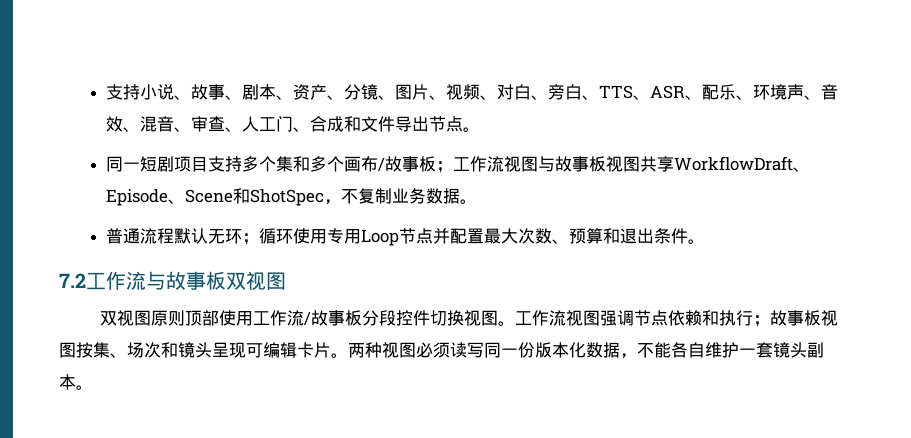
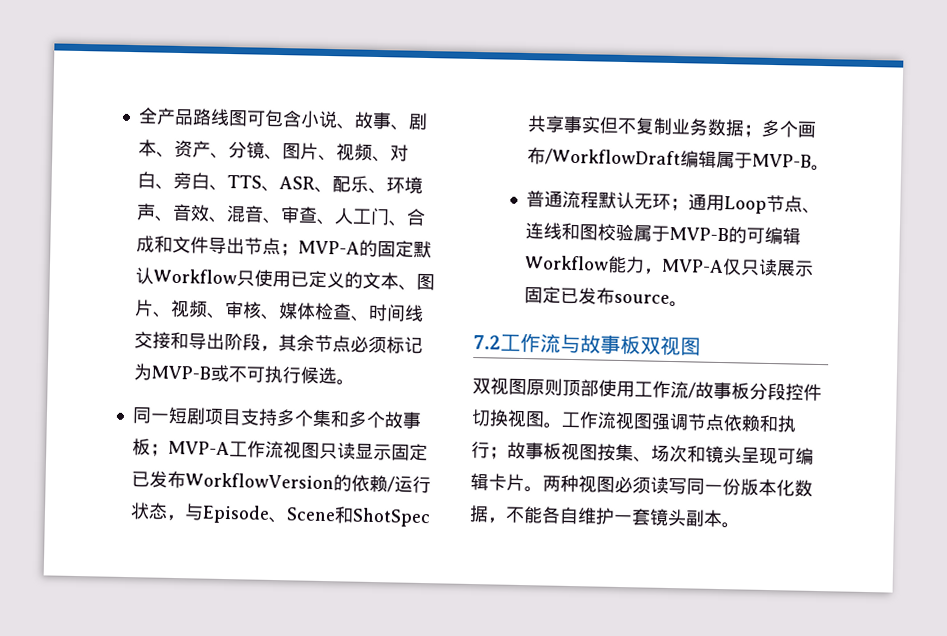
[105,84,140,100] 支持 -> [137,107,302,128] 全产品路线图可包含
(463, 124) none -> [279,239,432,259] [134,267,435,291] [133,299,424,322] [133,331,423,354] [132,363,337,385] ；MVP-A的固定默认Workflow只使用已定义的文本、图片、视频、审核、媒体检查、时间线交接和导出阶段，其余节点必须标记为MVP-B或不可执行候选
[343,156,385,172] 画布/ -> (386, 419) none
[452,156,810,172] 工作流视图与故事板视图共享WorkflowDraft、 -> [167,440,428,462] [130,470,431,494] [129,502,204,522] MVP-A工作流视图只读显示固定已发布WorkflowVersion的依赖/运行状态，与
[323,199,341,205] ， -> [526,115,619,134] 共享事实但
(460, 196) none -> [742,119,817,138] [526,147,812,169] ；多个画布/WorkflowDraft编辑属于MVP-B
[258,228,688,246] 循环使用专用Loop节点并配置最大次数、预算和退出条件 -> [687,193,821,214] [524,222,801,245] [524,255,814,277] [523,286,670,305] 通用Loop节点、连线和图校验属于MVP-B的可编辑Workflow能力，MVP-A仅只读展示固定已发布source

